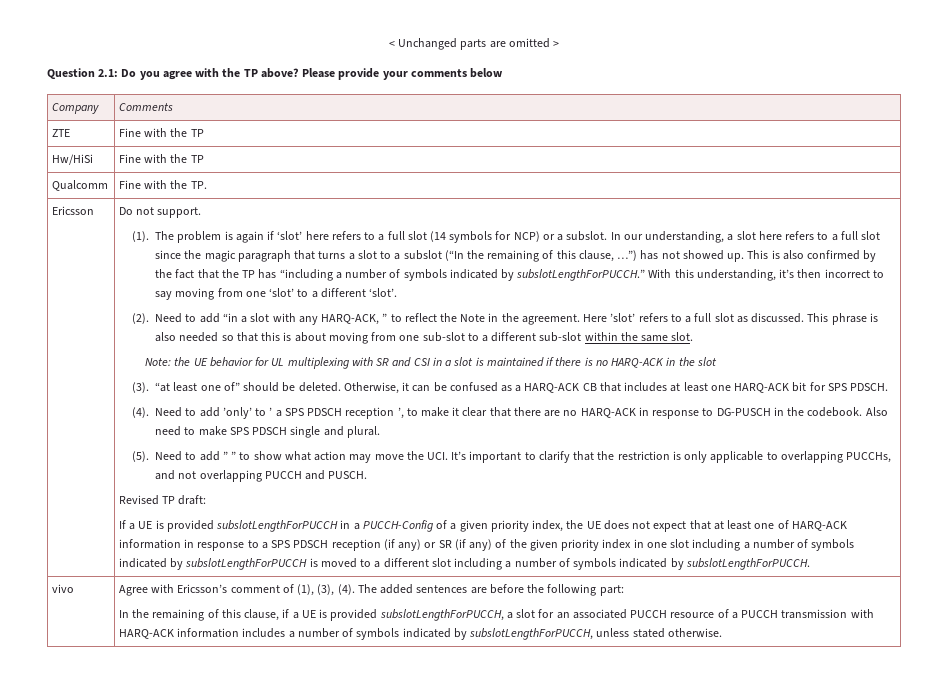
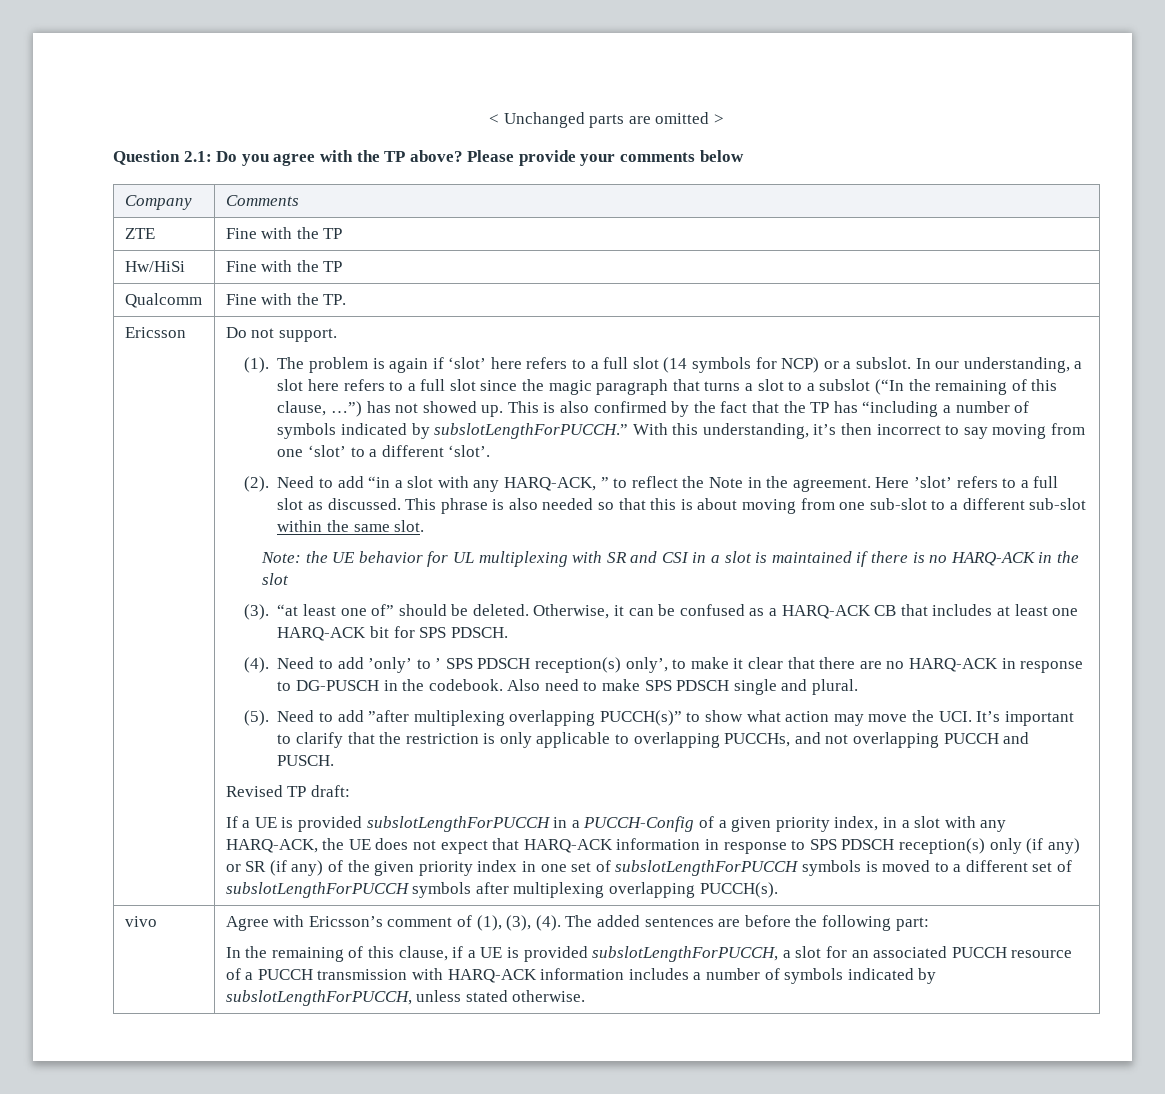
[275,407,404,419] a SPS PDSCH reception ’, -> [445,657,668,673] SPS PDSCH reception(s) only’,
[222,451,237,460] ” ” -> [368,710,682,726] ”after multiplexing overlapping PUCCH(s)”
(564, 526) none -> [882,816,1007,832] [225,839,318,853] in a slot with any HARQ-ACK,
[713,520,789,530] at least one of -> (520, 844) none
[261,539,381,551] a SPS PDSCH reception -> [809,838,1022,854] SPS PDSCH reception(s) only
[670,539,855,551] [119,558,308,570] slot including a number of symbols indicated by subslotLengthForPUCCH -> [571,860,861,876] set of subslotLengthForPUCCH symbols
[431,558,810,570] slot including a number of symbols indicated by subslotLengthForPUCCH. -> [1032,860,1073,872] [225,882,778,898] set of subslotLengthForPUCCH symbols after multiplexing overlapping PUCCH(s).

